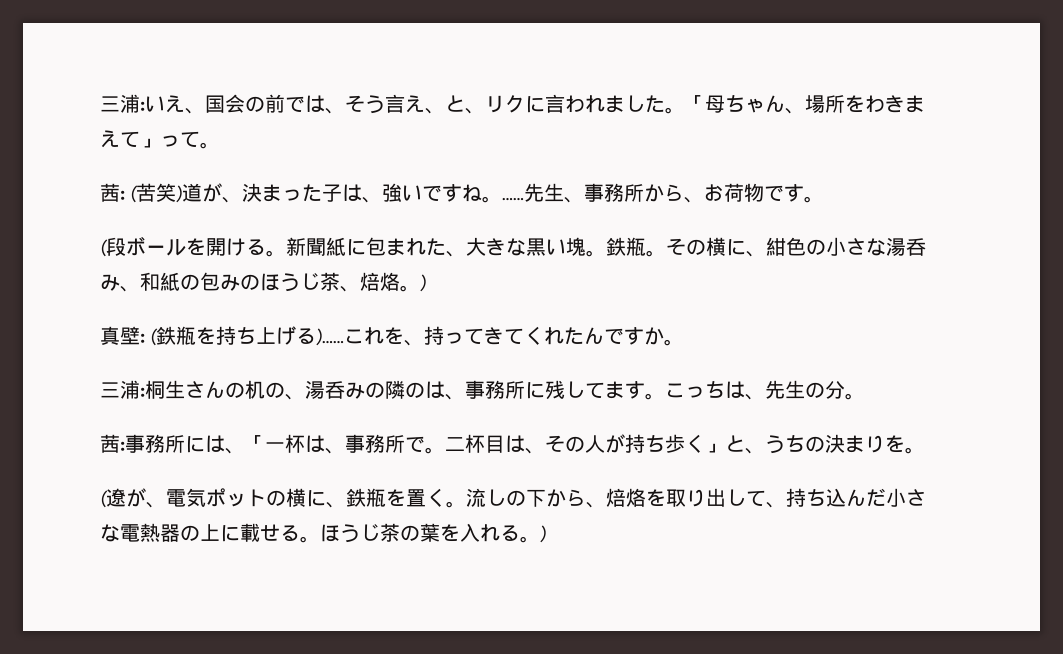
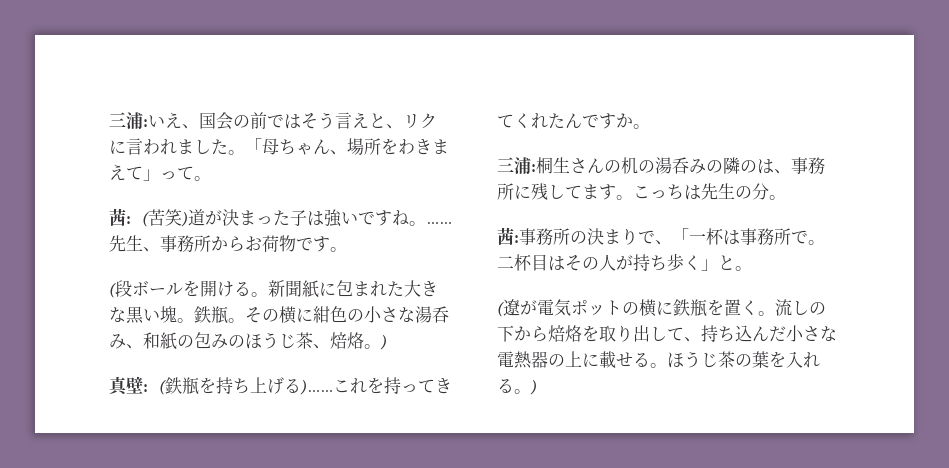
[325,108,345,114] 、 -> (301, 121) none
[425,108,445,114] 、 -> (369, 120) none
[222,197,243,203] 、 -> (223, 217) none
[362,197,383,203] 、 -> (324, 218) none
[684,197,705,203] 、 -> (245, 244) none
[446,251,466,257] 、 -> (404, 289) none
[746,251,766,257] 、 -> (313, 315) none
[404,340,425,346] 、 -> (384, 385) none
[285,394,305,400] 、 -> (655, 166) none
[745,394,765,400] 、 -> (701, 192) none
[185,435,225,453] には -> [570,228,655,245] の決まりで
[325,448,345,454] 、 -> (740, 237) none
[525,448,545,454] 、 -> (565, 263) none
[745,434,905,454] 、うちの決まりを -> (735, 262) none
[146,502,166,508] 、 -> (537, 307) none
[326,502,346,508] 、 -> (673, 308) none
[586,502,606,508] 、 -> (548, 334) none

